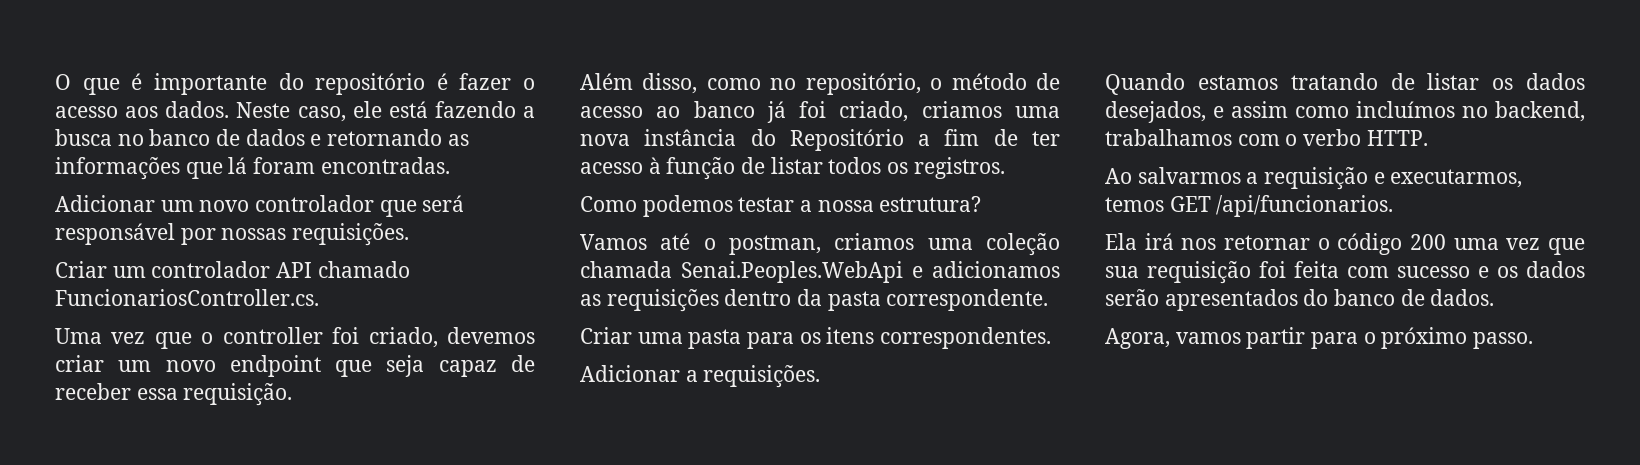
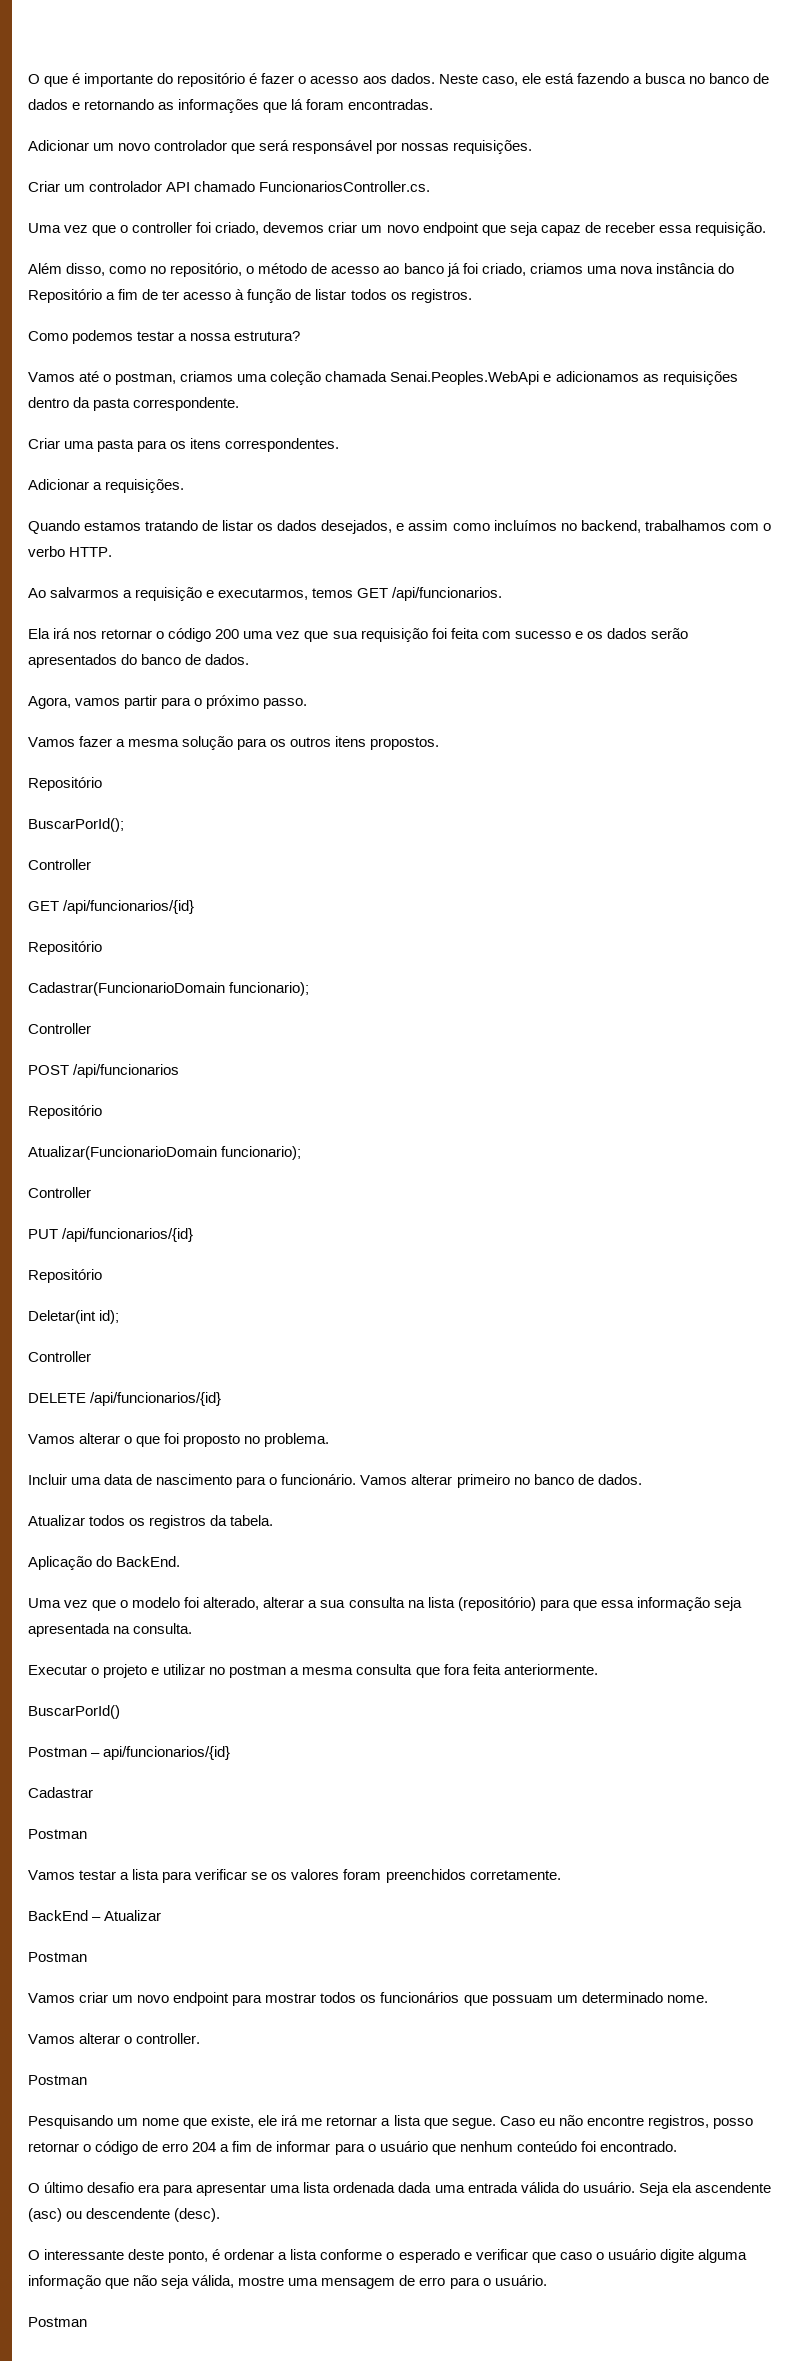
(1534, 340) none -> [28,736,440,750] [28,777,102,791] [28,818,124,832] [28,859,91,870] [28,900,195,914] [28,941,102,955] [28,982,310,996] [28,1023,91,1034] [28,1064,180,1078] [28,1105,102,1119] [28,1146,302,1160] [28,1187,91,1198] [28,1228,194,1242] [28,1269,102,1283] [28,1310,120,1324] [28,1351,91,1362] [28,1392,222,1406] [28,1433,330,1447] [28,1474,642,1488] [28,1515,274,1529] [28,1556,181,1570] [28,1597,742,1611] [28,1623,193,1637] [28,1664,598,1678] [28,1705,120,1719] [28,1746,231,1760] [28,1787,93,1798] [28,1829,87,1839] [28,1869,561,1883] [28,1910,162,1921] [28,1952,87,1962] [28,1992,708,2006] [28,2033,201,2044] [28,2075,87,2085] [28,2115,753,2129] [28,2141,677,2155] [28,2182,771,2196] [28,2208,221,2222] [28,2249,747,2263] [28,2275,547,2289] [28,2317,87,2327] // Vamos fazer a mesma solução para os outros itens propostos. // Repositório // BuscarPorId(); // Controller // GET /api/funcionarios/{id} // Repositório // Cadastrar(FuncionarioDomain funcionario); // Controller // POST /api/funcionarios // Repositório // Atualizar(FuncionarioDomain funcionario); // Controller // PUT /api/funcionarios/{id} // Repositório // Deletar(int id); // Controller // DELETE /api/funcionarios/{id} // Vamos alterar o que foi proposto no problema. // Incluir uma data de nascimento para o funcionário. Vamos alterar primeiro no banco de dados. // Atualizar todos os registros da tabela. // Aplicação do BackEnd. // Uma vez que o modelo foi alterado, alterar a sua consulta na lista (repositório) para que essa informação seja apresentada na consulta. // Executar o projeto e utilizar no postman a mesma consulta que fora feita anteriormente. // BuscarPorId() // Postman – api/funcionarios/{id} // Cadastrar // Postman // Vamos testar a lista para verificar se os valores foram preenchidos corretamente. // BackEnd – Atualizar // Postman // Vamos criar um novo endpoint para mostrar todos os funcionários que possuam um determinado nome. // Vamos alterar o controller. // Postman // Pesquisando um nome que existe, ele irá me retornar a lista que segue. Caso eu não encontre registros, posso retornar o código de erro 204 a fim de informar para o usuário que nenhum conteúdo foi encontrado. // O último desafio era para apresentar uma lista ordenada dada uma entrada válida do usuário. Seja ela ascendente (asc) ou descendente (desc). // O interessante deste ponto, é ordenar a lista conforme o esperado e verificar que caso o usuário digite alguma informação que não seja válida, mostre uma mensagem de erro para o usuário. // Postman

